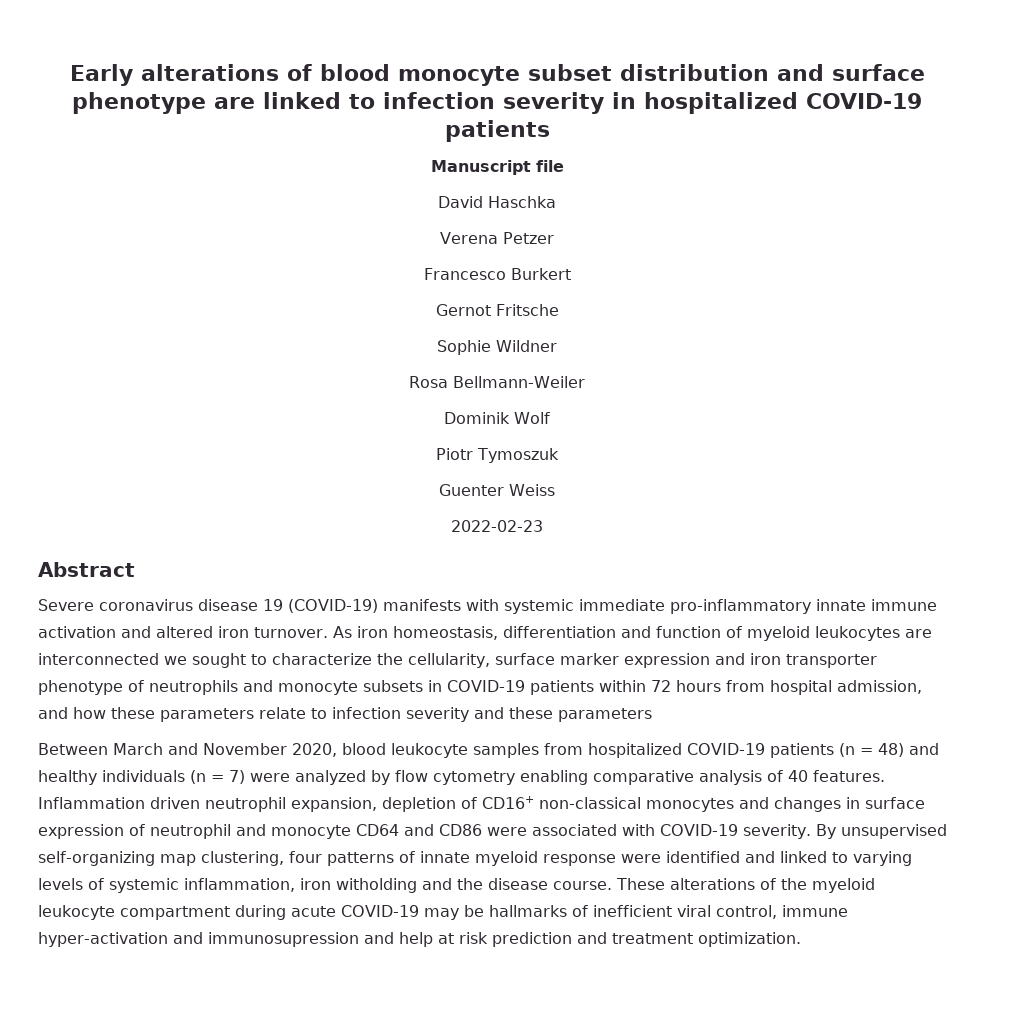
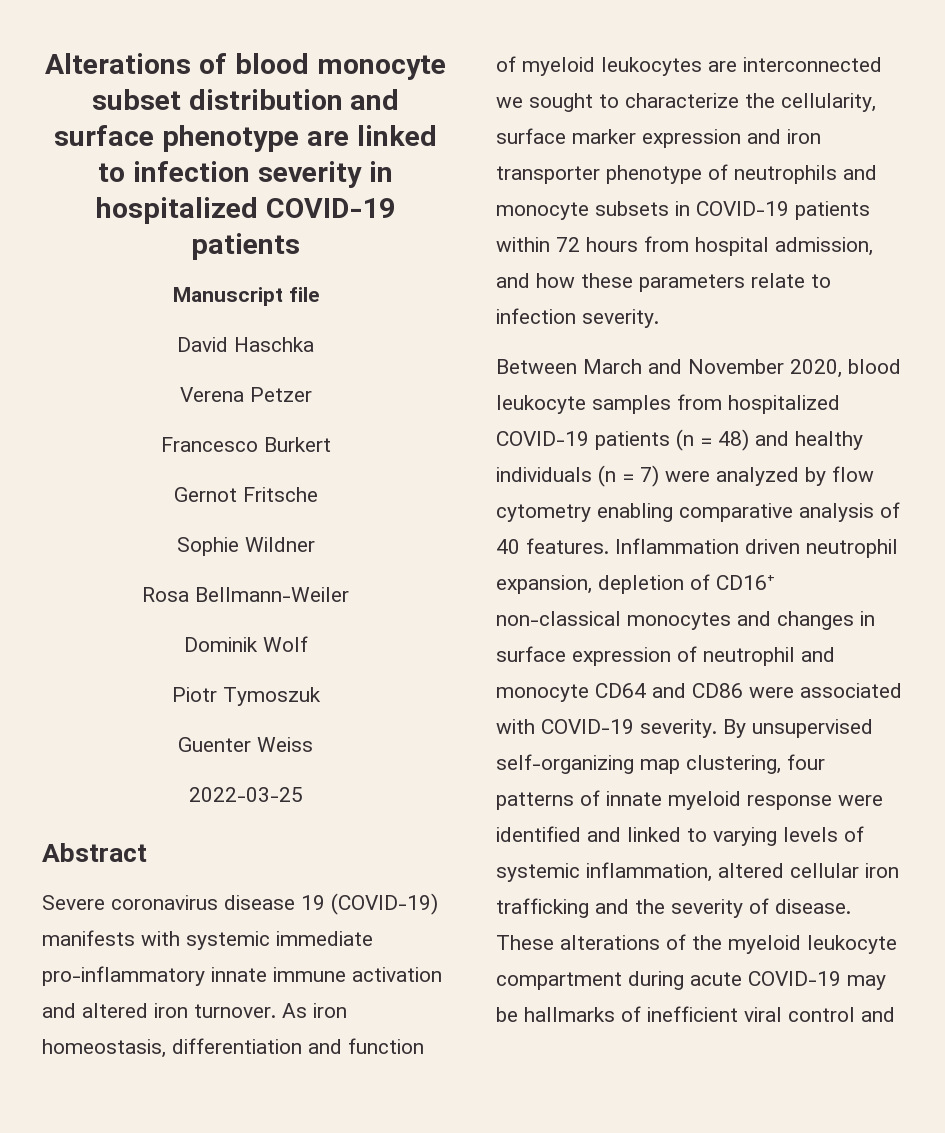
[69,64,279,86] Early alterations -> [45,53,192,74] Alterations
[451,520,543,532] 2022-02-23 -> [188,787,303,802] 2022-03-25
[406,707,652,722] severity and these parameters -> [582,309,659,328] severity.
[300,878,612,893] iron witholding and the disease course. -> [718,863,899,878] [496,898,851,918] altered cellular iron trafficking and the severity of disease.
[716,905,848,919] [38,932,801,947] control, immune hyper-activation and immunosupression and help at risk prediction and treatment optimization. -> [788,1007,895,1022] control and

